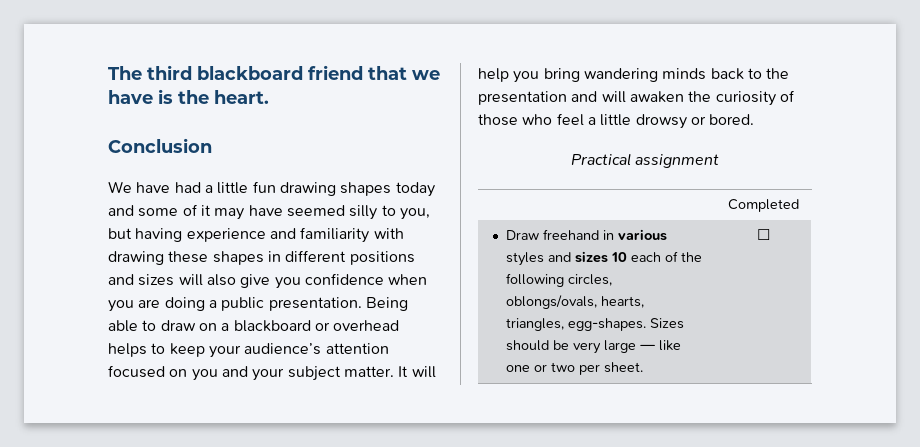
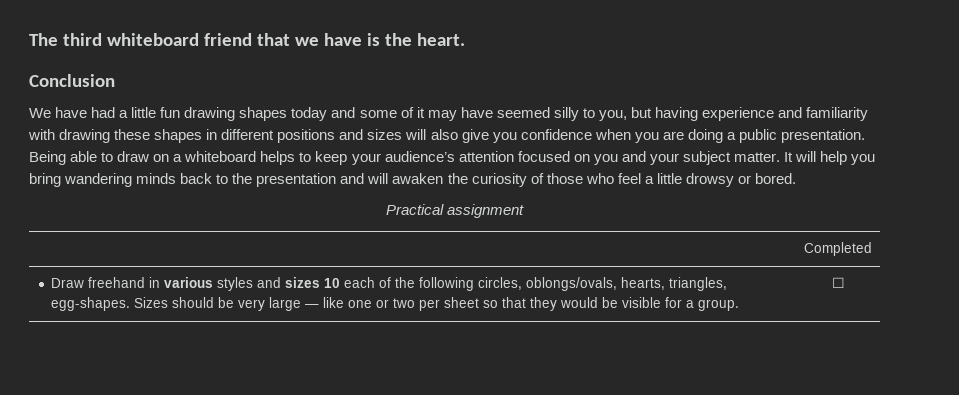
[197,66,303,80] blackboard -> [106,33,199,46] whiteboard
[233,320,400,332] blackboard or overhead -> [184,151,257,162] whiteboard
[604,362,644,373] sheet. -> [443,297,739,311] sheet so that they would be visible for a group.

